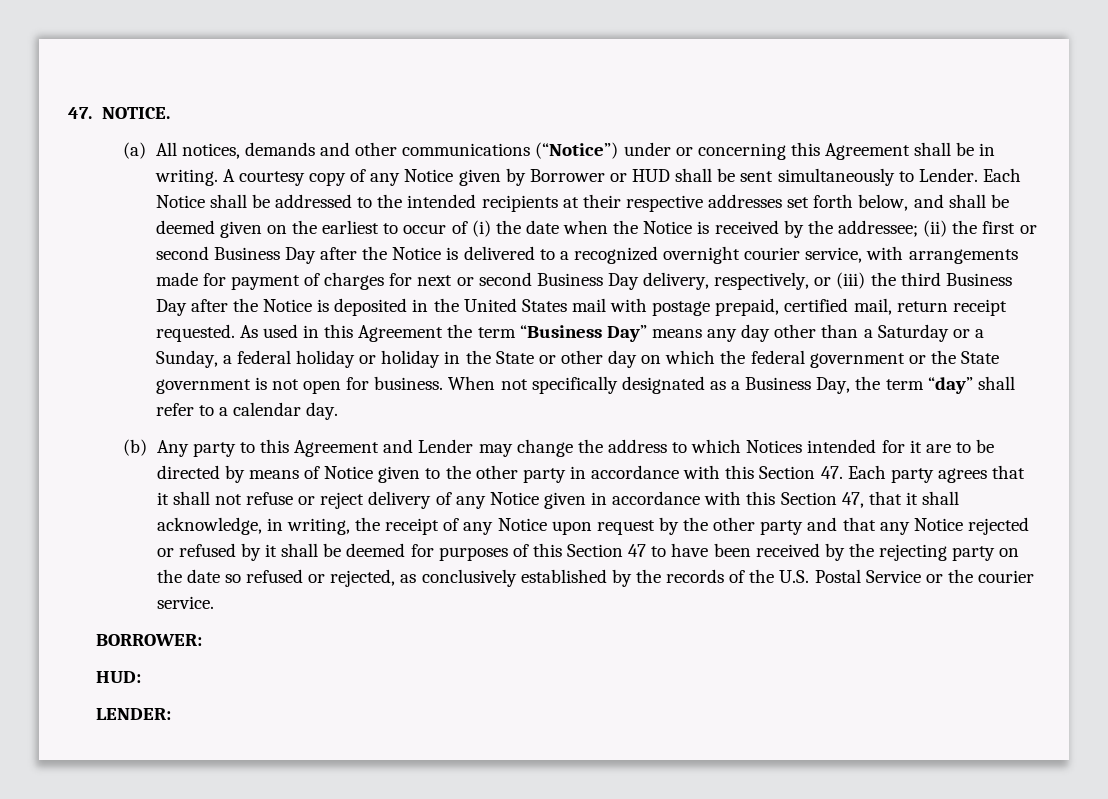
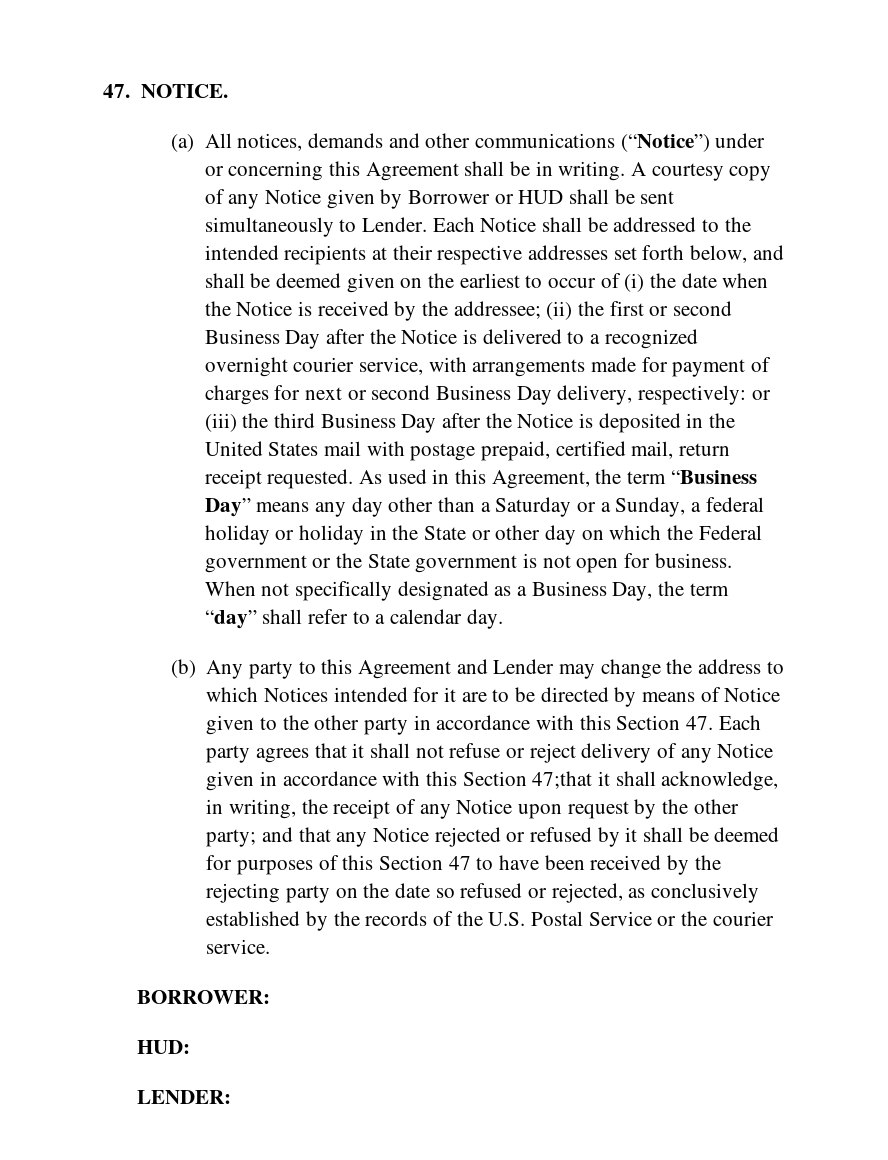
[714,272,810,290] respectively, -> [637,385,746,405] respectively:
[358,325,444,342] Agreement -> [491,470,590,489] Agreement,
[750,350,805,364] federal -> [698,525,762,540] Federal
[841,491,902,508] 47, that -> [532,771,593,789] 47;that
[760,520,804,535] party -> [206,829,257,847] party;

